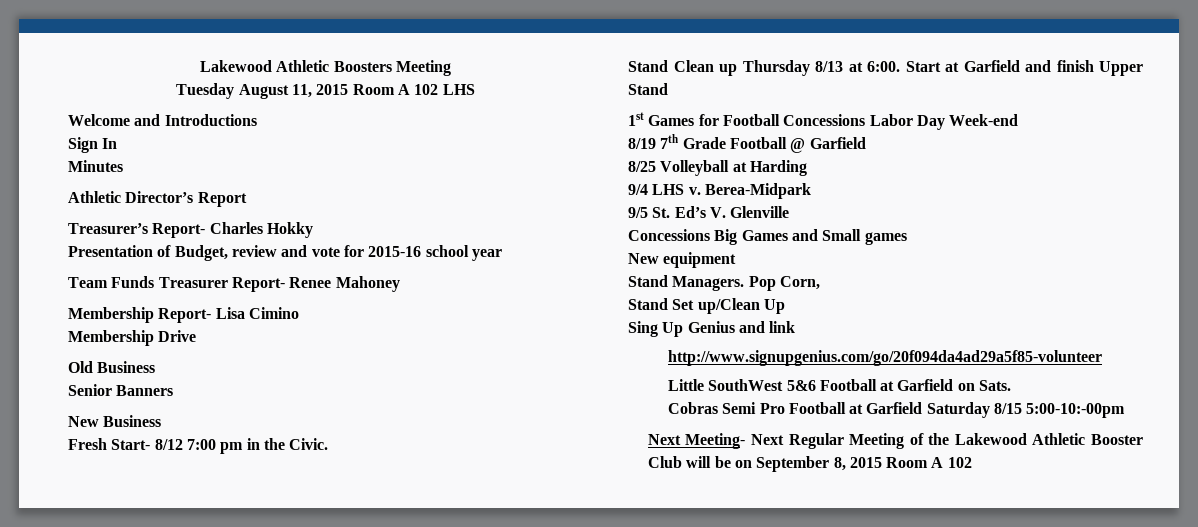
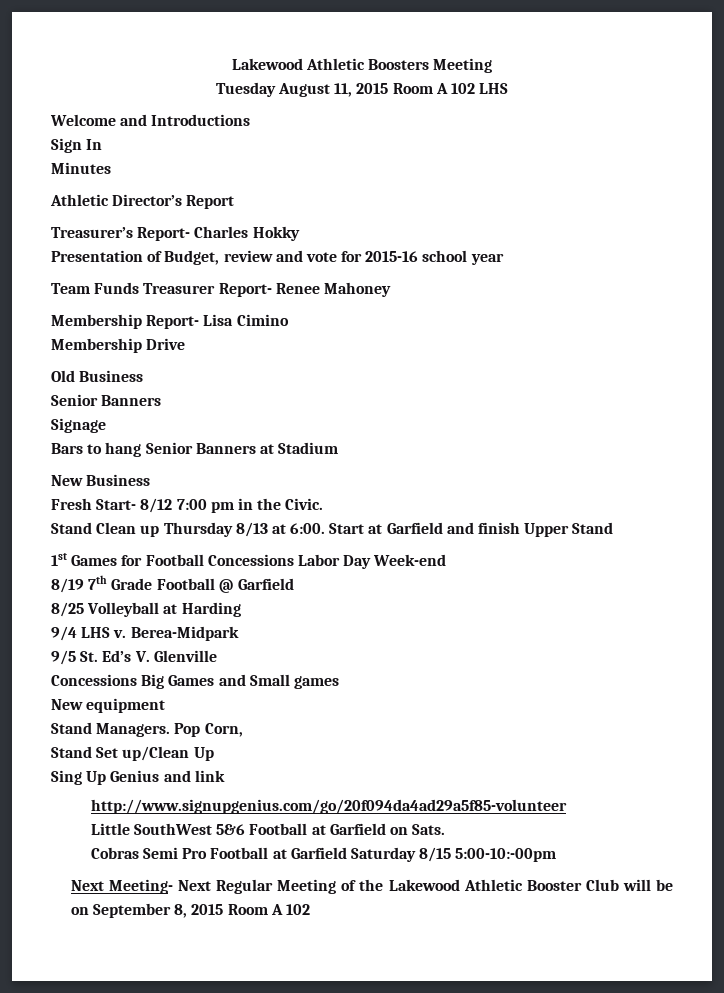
(174, 390) none -> [51,418,106,433] [51,442,339,457] // Signage // Bars to hang Senior Banners at Stadium

